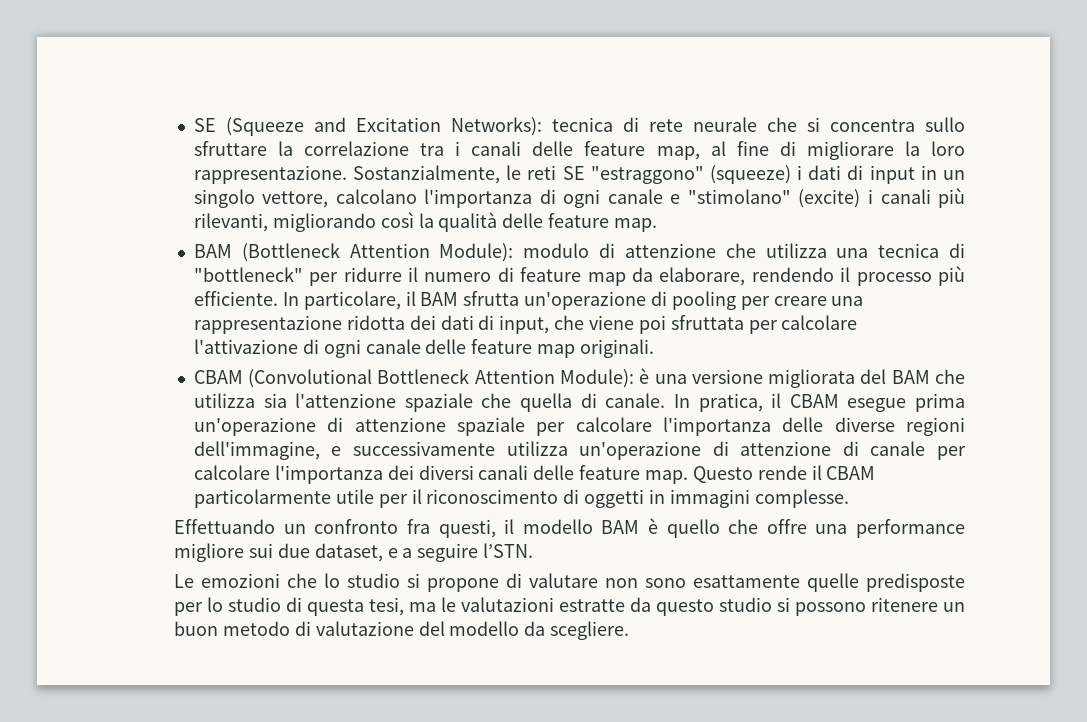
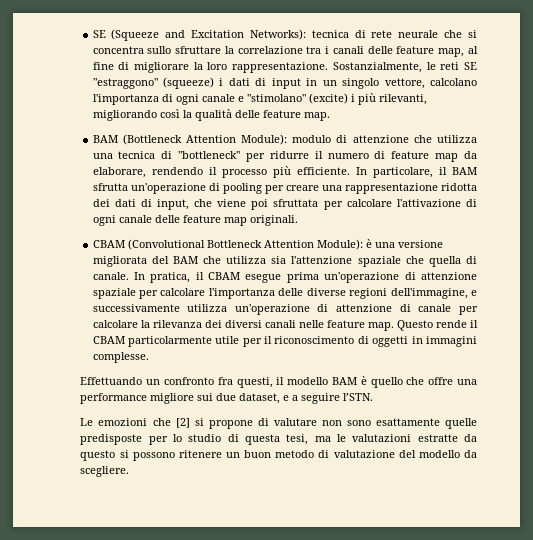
[880,189,931,204] canali -> (355, 98) none
[274,465,383,484] l'importanza -> [140,320,202,328] la rilevanza
[533,465,575,480] delle -> [298,320,324,328] nelle
[324,573,401,588] lo studio -> [175,418,190,428] [2]
[719,597,773,612] studio -> (116, 455) none

